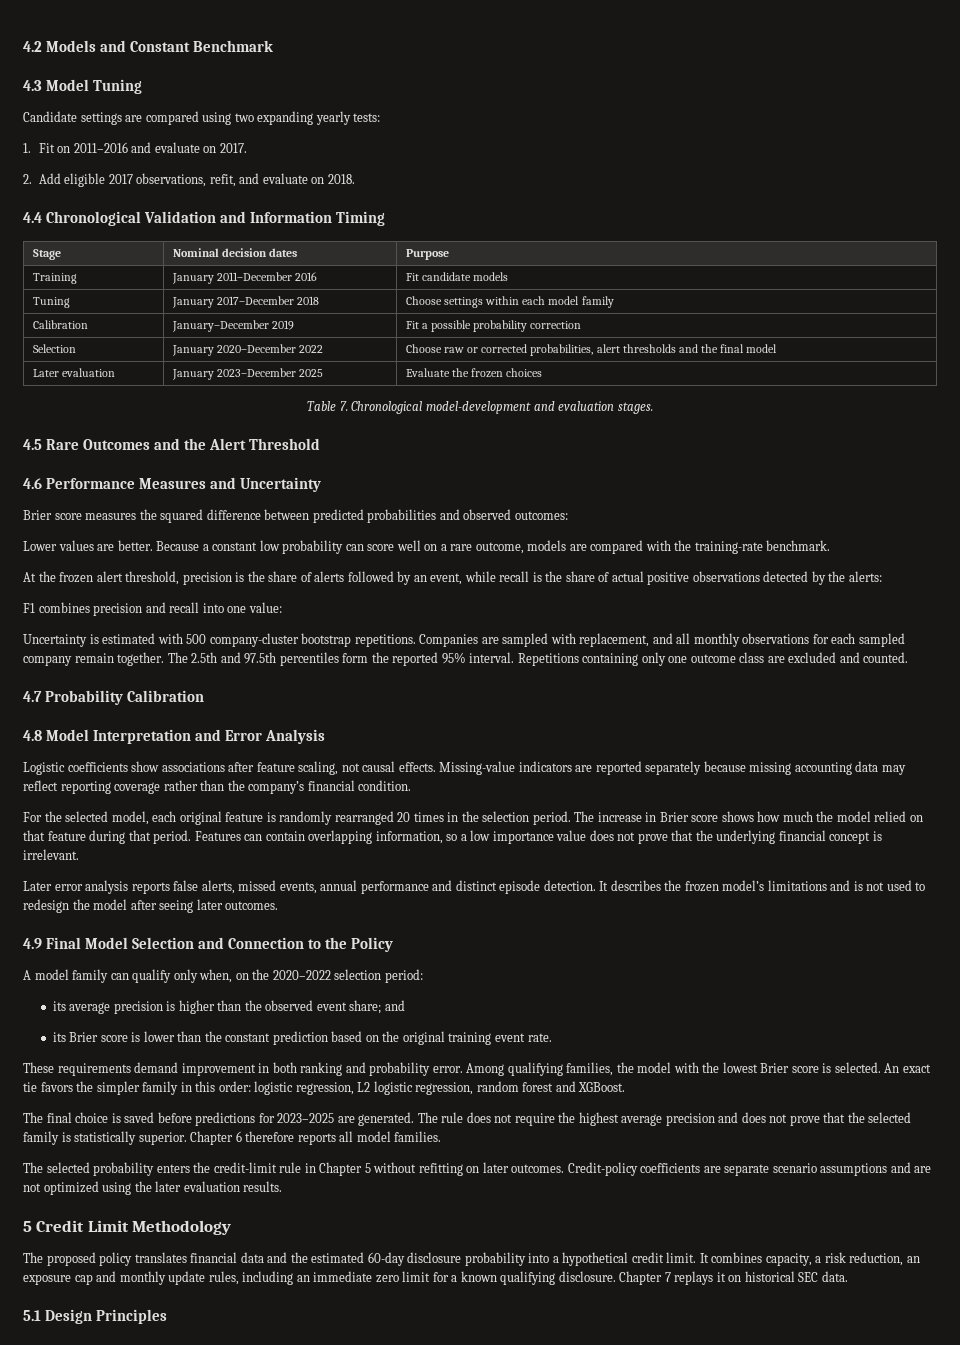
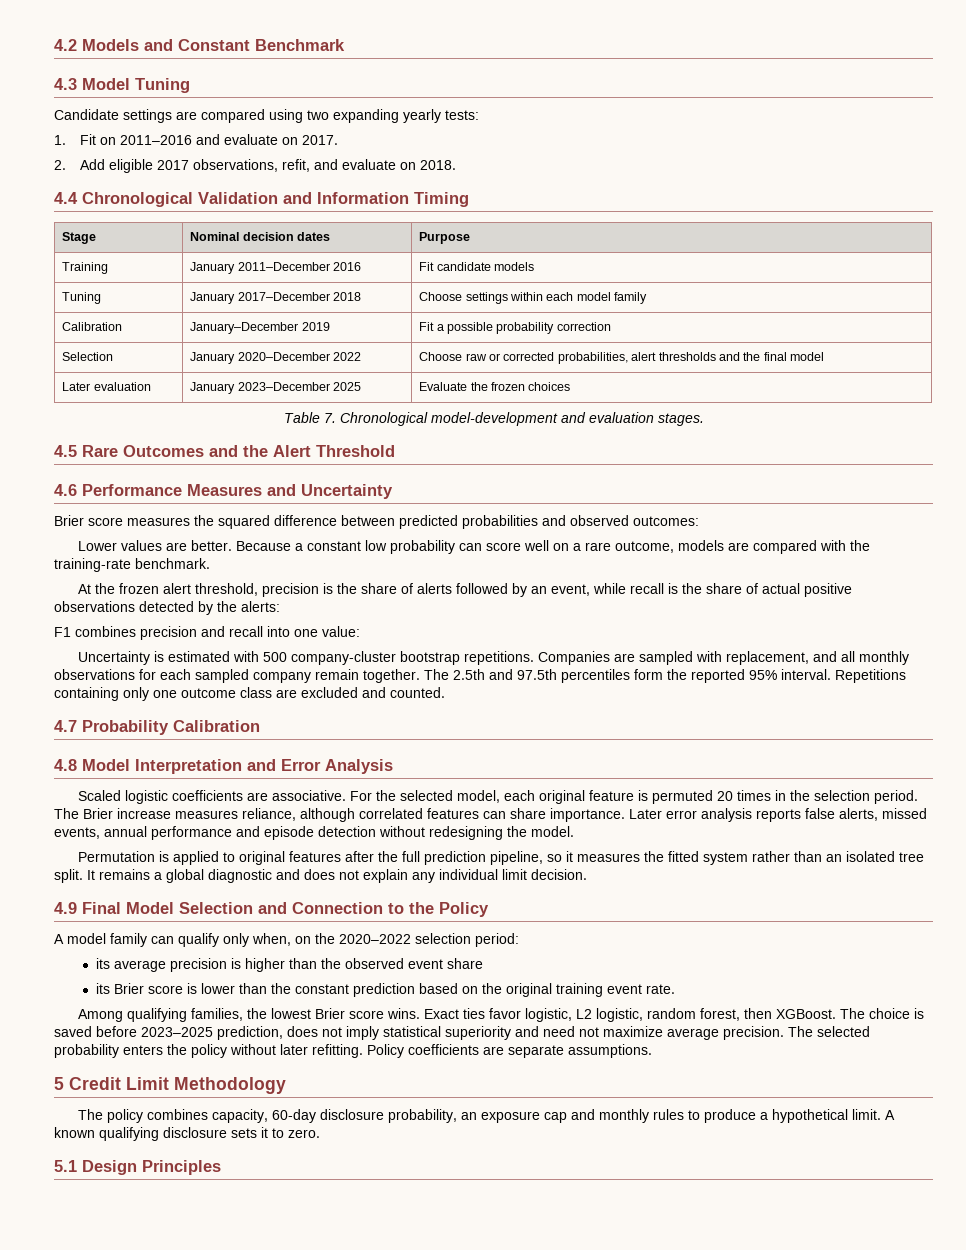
[23,761,906,775] [23,780,412,794] Logistic coefficients show associations after feature scaling, not causal effects. Missing-value indicators are reported separately because missing accounting data may reflect reporting coverage rather than the company’s financial condition. // -> [77,790,346,804] Scaled logistic coefficients are associative.
[279,811,394,825] randomly rearranged -> [651,790,713,804] permuted
[597,811,923,822] [23,830,882,844] [23,849,79,860] increase in Brier score shows how much the model relied on that feature during that period. Features can contain overlapping information, so a low importance value does not prove that the underlying financial concept is irrelevant. // -> [83,808,625,822] Brier increase measures reliance, although correlated features can share importance.
[455,880,926,894] [23,899,279,913] distinct episode detection. It describes the frozen model’s limitations and is not used to redesign the model after seeing later outcomes. -> [264,826,574,840] [77,851,924,865] [54,869,587,883] episode detection without redesigning the model. // Permutation is applied to original features after the full prediction pipeline, so it measures the fitted system rather than an isolated tree split. It remains a global diagnostic and does not explain any individual limit decision.
[349,1000,405,1014] share; and -> [446,958,483,969] share
[23,1062,931,1076] [23,1081,576,1095] These requirements demand improvement in both ranking and probability error. Among qualifying families, the model with the lowest Brier score is selected. An exact tie favors the simpler family in this order: logistic regression, L2 logistic regression, random forest and -> [77,1008,772,1022] Among qualifying families, the lowest Brier score wins. Exact ties favor logistic, L2 logistic, random forest, then
[23,1112,72,1123] // The final -> [839,1008,865,1019] The
[195,1112,912,1126] [23,1131,442,1145] predictions for 2023–2025 are generated. The rule does not require the highest average precision and does not prove that the selected family is statistically superior. Chapter 6 therefore reports all model families. // -> [141,1026,784,1040] 2023–2025 prediction, does not imply statistical superiority and need not maximize average precision.
[213,1162,932,1176] [23,1181,283,1195] credit-limit rule in Chapter 5 without refitting on later outcomes. Credit-policy coefficients are separate scenario assumptions and are not optimized using the later evaluation results. -> [191,1044,652,1058] policy without later refitting. Policy coefficients are separate assumptions.
[46,1252,904,1266] proposed policy translates financial data and the estimated 60-day disclosure probability into a hypothetical credit limit. It combines capacity, a risk reduction, -> [106,1109,457,1123] policy combines capacity, 60-day disclosure probability,
[168,1271,848,1285] update rules, including an immediate zero limit for a known qualifying disclosure. Chapter 7 replays it on historical SEC data. -> [652,1109,895,1123] [54,1127,320,1141] rules to produce a hypothetical limit. A known qualifying disclosure sets it to zero.

